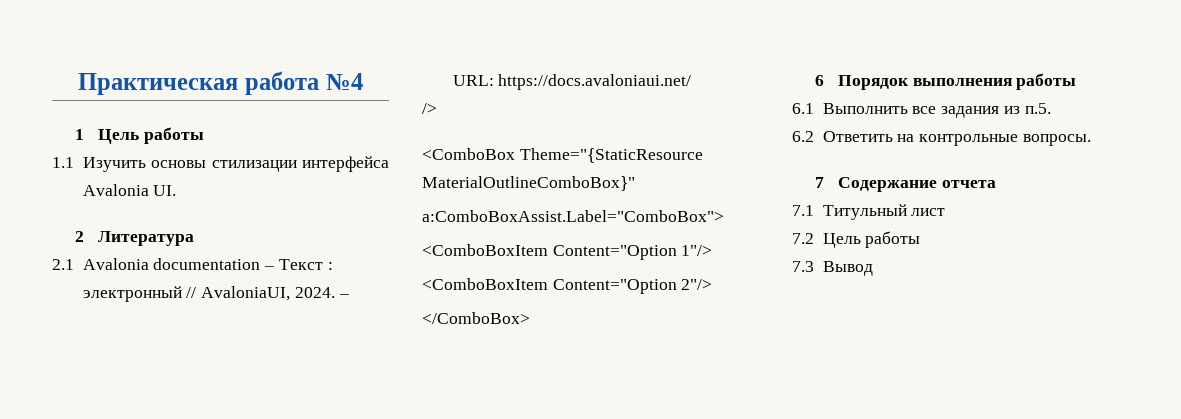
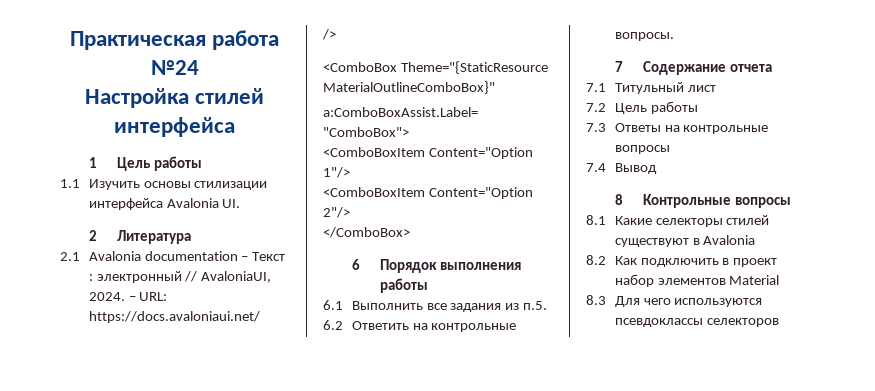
[325,73,363,90] №4 -> [150,60,199,75] [84,88,265,108] [114,117,235,137] №24 // Настройка стилей интерфейса
[822,261,873,276] Вывод -> [614,123,769,134] [614,145,670,154] [586,163,657,174] [614,194,792,208] [586,215,770,227] [614,235,756,247] [586,255,778,267] [614,274,780,287] [586,295,763,307] [614,318,779,327] Ответы на контрольные вопросы // 7.4 Вывод // 8 Контрольные вопросы // 8.1 Какие селекторы стилей существуют в Avalonia // 8.2 Как подключить в проект набор элементов Material // 8.3 Для чего используются псевдоклассы селекторов

